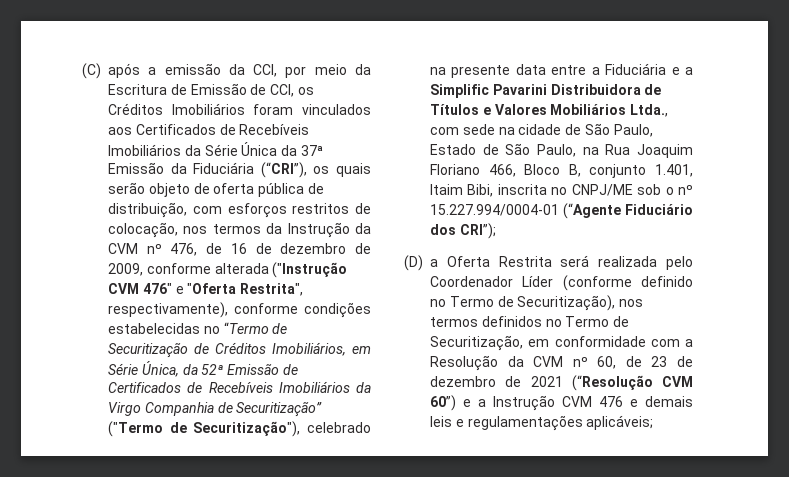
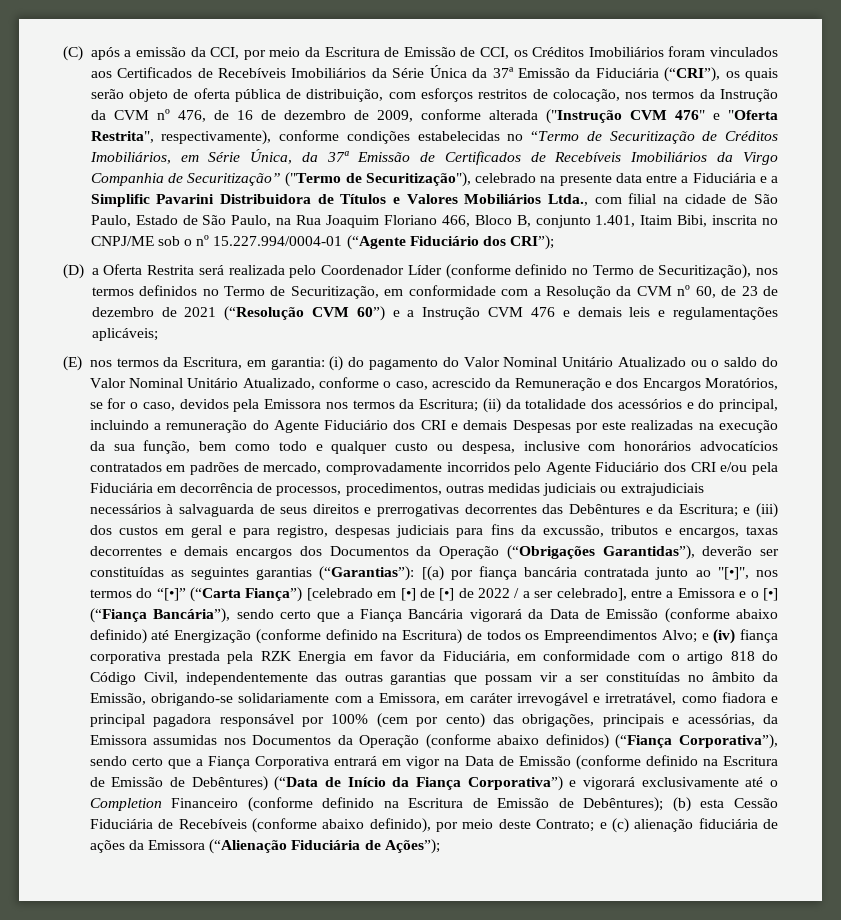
[201,364,224,375] 52ª -> [327,151,350,162] 37ª
[462,124,495,135] sede -> [628,193,657,204] filial
(654, 422) none -> [63,356,778,371] [89,377,779,391] [89,398,778,413] [89,420,778,433] [89,440,779,454] [89,462,778,475] [89,483,704,496] [89,503,779,518] [89,524,778,538] [89,545,779,560] [89,566,778,581] [89,587,778,602] [89,608,778,623] [89,629,778,644] [89,650,779,664] [89,672,778,685] [89,692,778,706] [89,713,778,728] [89,734,778,749] [89,755,778,770] [89,776,779,791] [89,797,778,812] [89,818,778,833] [89,839,440,854] // (E) nos termos da Escritura, em garantia: (i) do pagamento do Valor Nominal Unitário Atualizado ou o saldo do Valor Nominal Unitário Atualizado, conforme o caso, acrescido da Remuneração e dos Encargos Moratórios, se for o caso, devidos pela Emissora nos termos da Escritura; (ii) da totalidade dos acessórios e do principal, incluindo a remuneração do Agente Fiduciário dos CRI e demais Despesas por este realizadas na execução da sua função, bem como todo e qualquer custo ou despesa, inclusive com honorários advocatícios contratados em padrões de mercado, comprovadamente incorridos pelo Agente Fiduciário dos CRI e/ou pela Fiduciária em decorrência de processos, procedimentos, outras medidas judiciais ou extrajudiciais necessários à salvaguarda de seus direitos e prerrogativas decorrentes das Debêntures e da Escritura; e (iii) dos custos em geral e para registro, despesas judiciais para fins da excussão, tributos e encargos, taxas decorrentes e demais encargos dos Documentos da Operação (“Obrigações Garantidas”), deverão ser constituídas as seguintes garantias (“Garantias”): [(a) por fiança bancária contratada junto ao "[•]", nos termos do “[•]” (“Carta Fiança”) [celebrado em [•] de [•] de 2022 / a ser celebrado], entre a Emissora e o [•] (“Fiança Bancária”), sendo certo que a Fiança Bancária vigorará da Data de Emissão (conforme abaixo definido) até Energização (conforme definido na Escritura) de todos os Empreendimentos Alvo; e (iv) fiança corporativa prestada pela RZK Energia em favor da Fiduciária, em conformidade com o artigo 818 do Código Civil, independentemente das outras garantias que possam vir a ser constituídas no âmbito da Emissão, obrigando-se solidariamente com a Emissora, em caráter irrevogável e irretratável, como fiadora e principal pagadora responsável por 100% (cem por cento) das obrigações, principais e acessórias, da Emissora assumidas nos Documentos da Operação (conforme abaixo definidos) (“Fiança Corporativa”), sendo certo que a Fiança Corporativa entrará em vigor na Data de Emissão (conforme definido na Escritura de Emissão de Debêntures) (“Data de Início da Fiança Corporativa”) e vigorará exclusivamente até o Completion Financeiro (conforme definido na Escritura de Emissão de Debêntures); (b) esta Cessão Fiduciária de Recebíveis (conforme abaixo definido), por meio deste Contrato; e (c) alienação fiduciária de ações da Emissora (“Alienação Fiduciária de Ações”);

